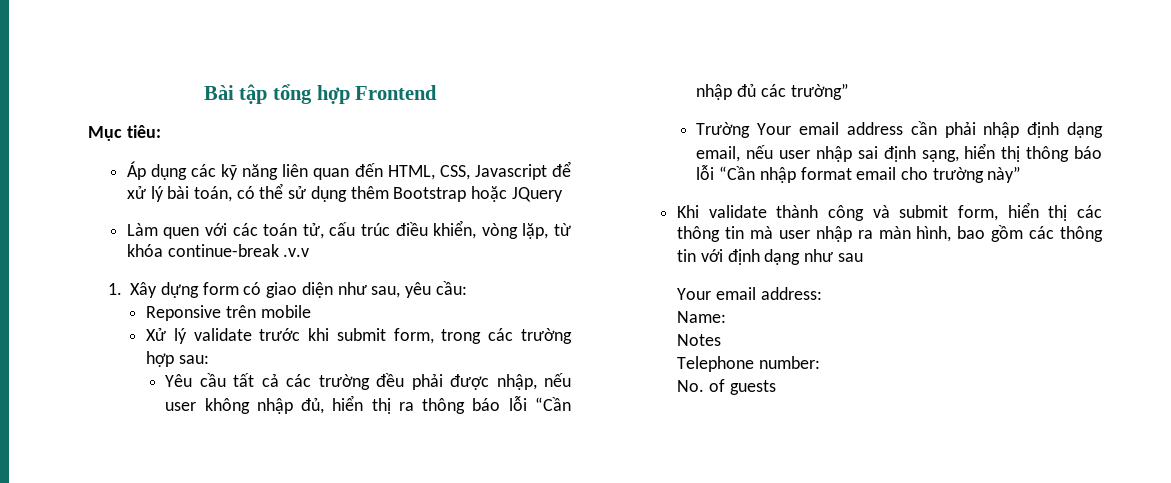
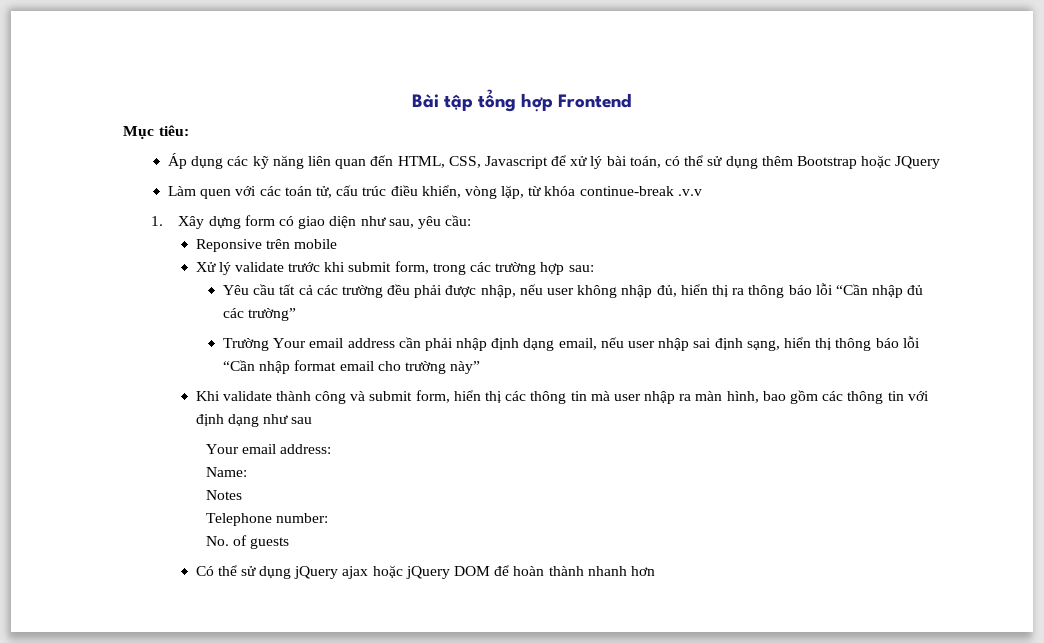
(776, 387) none -> [195,565,655,579] // Có thể sử dụng jQuery ajax hoặc jQuery DOM để hoàn thành nhanh hơn

